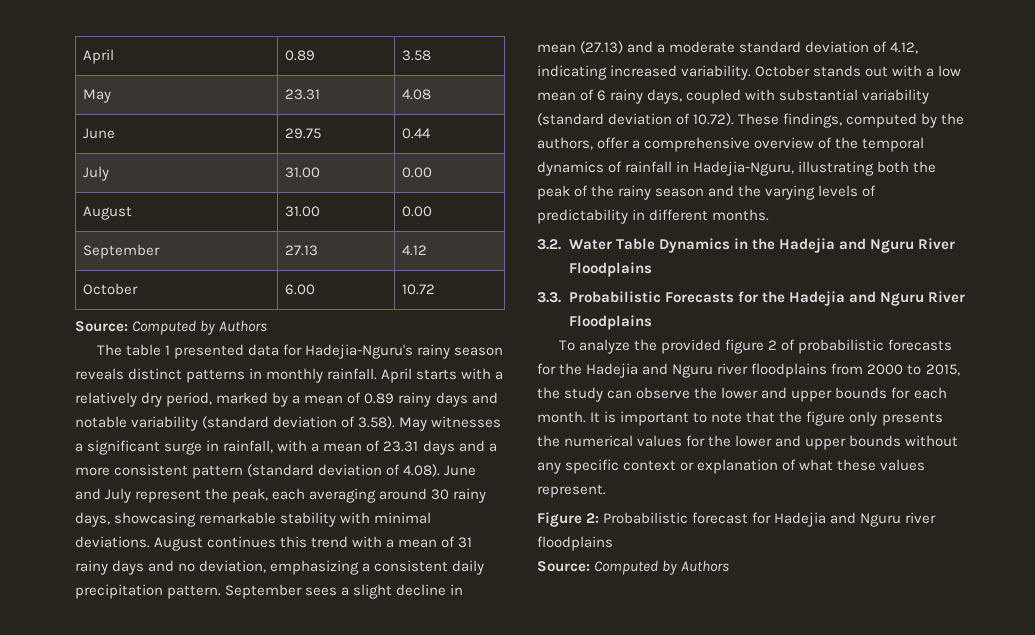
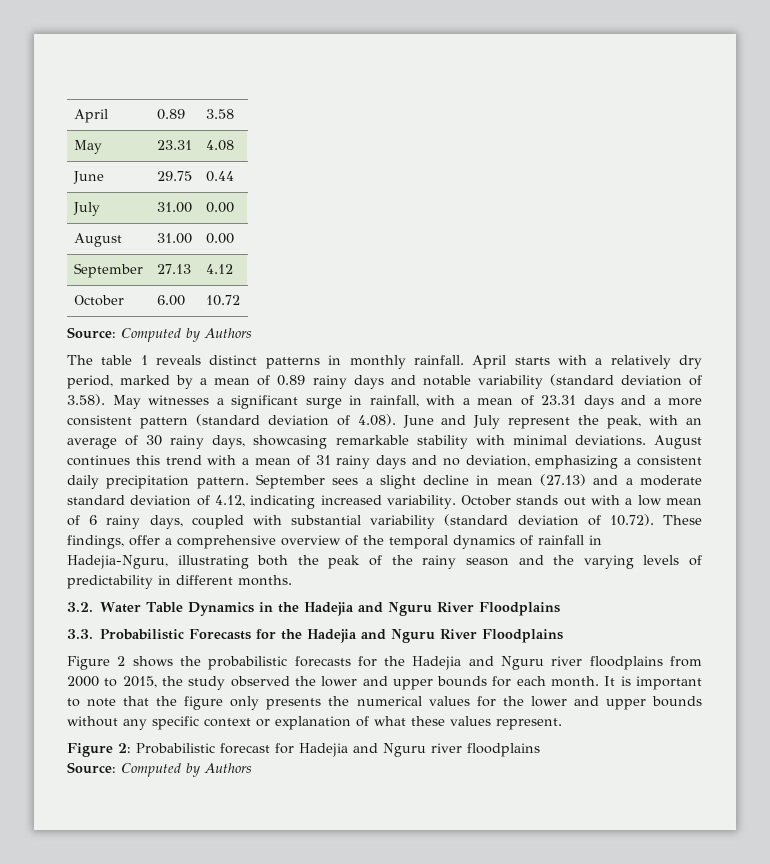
[173,344,504,359] presented data for Hadejia-Nguru's rainy season -> (148, 360) none
[272,488,428,503] each averaging around -> [649,415,702,425] [67,435,139,449] with an average of
[846,113,965,128] [537,137,593,150] computed by the authors, -> (124, 542) none
[558,339,795,354] To analyze the provided figure 2 of -> [67,656,201,670] Figure 2 shows the
[607,387,691,399] can observe -> [230,676,290,687] observed

